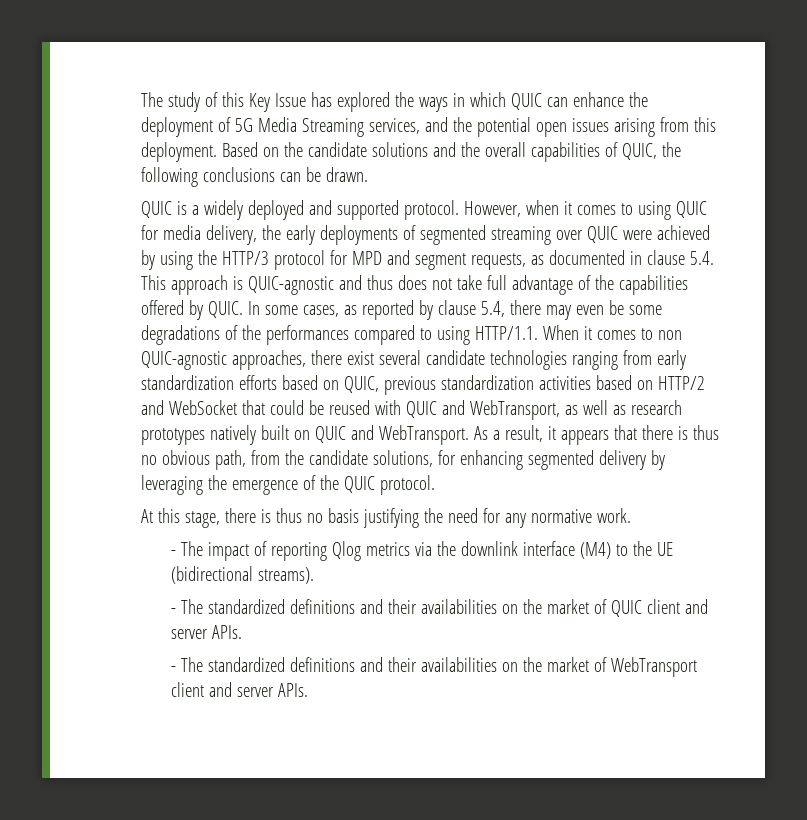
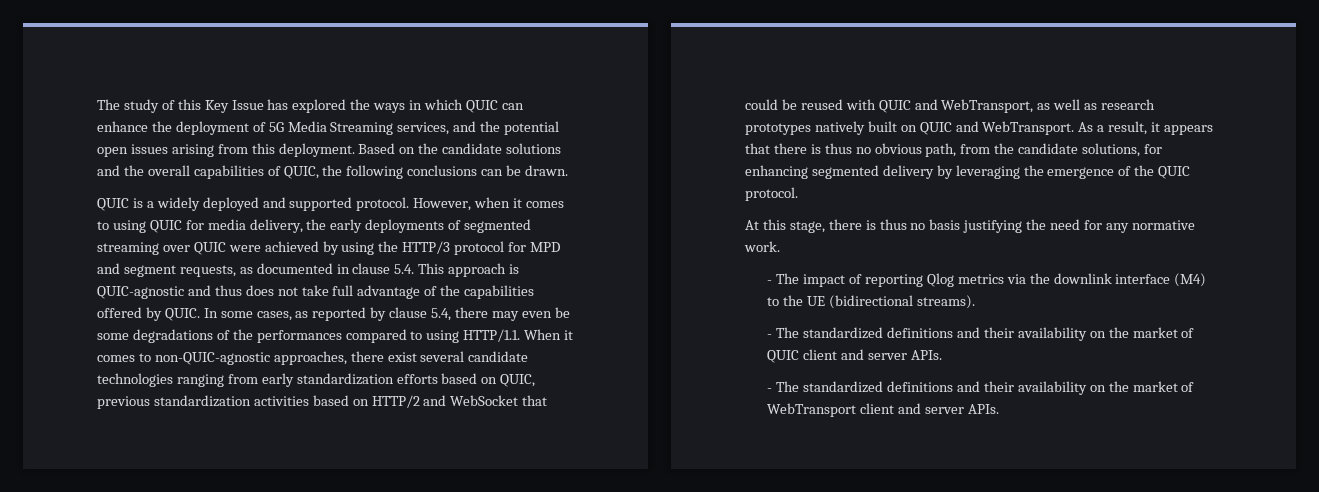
[657,330,682,340] [141,351,227,370] non QUIC-agnostic -> [154,352,270,365] non-QUIC-agnostic
[420,599,497,614] availabilities -> [1017,327,1087,341] availability
[420,657,497,672] availabilities -> [1017,381,1087,395] availability

